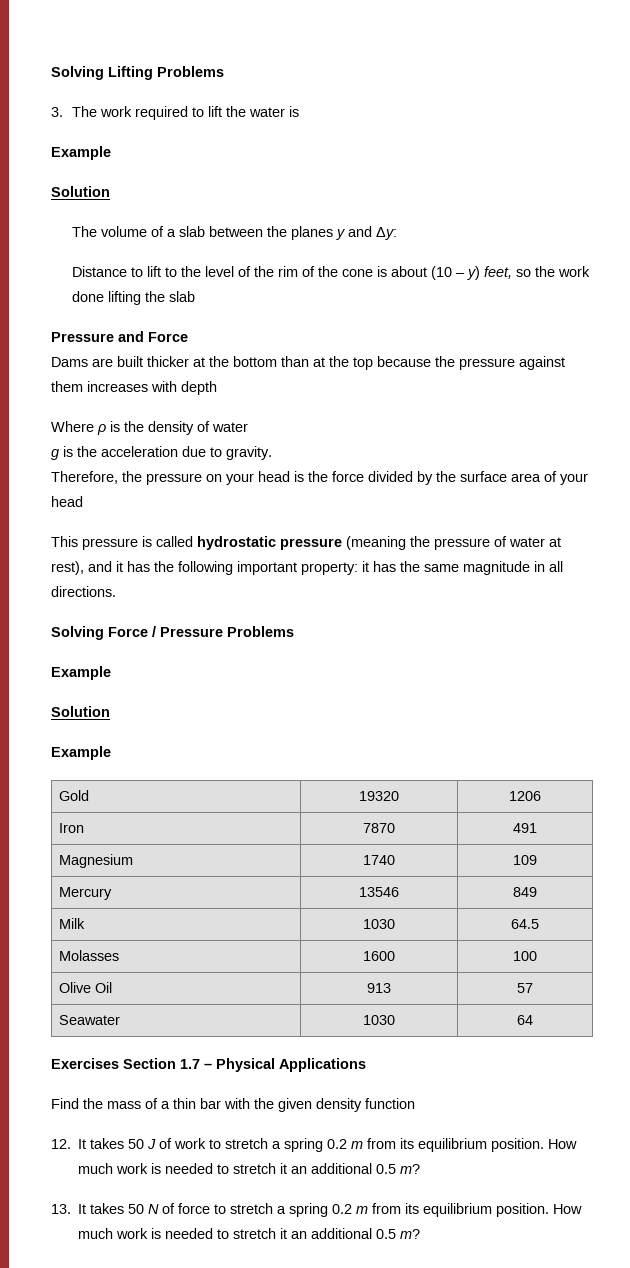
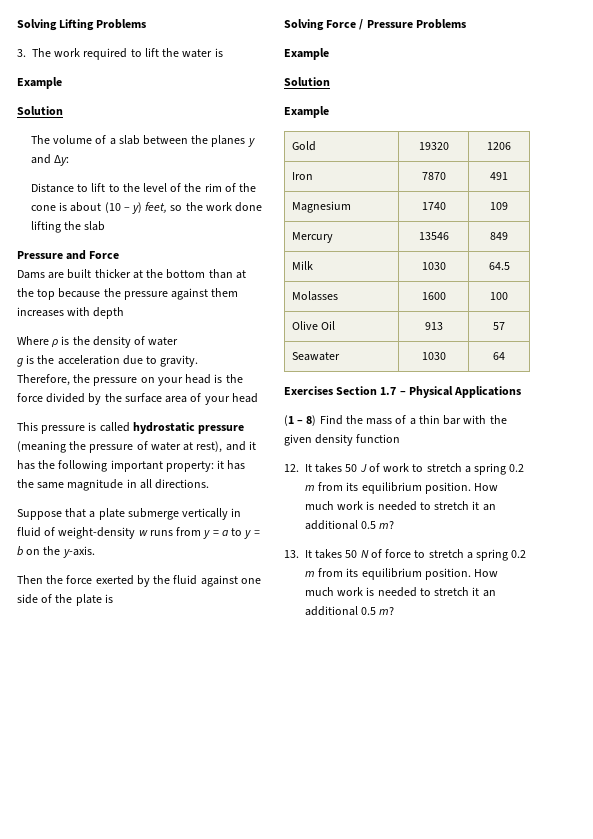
(116, 591) none -> [17,508,242,520] [17,527,260,539] [17,546,95,558] [17,575,261,587] [17,594,113,606] // Suppose that a plate submerge vertically in fluid of weight-density w runs from y = a to y = b on the y-axis. // Then the force exerted by the fluid against one side of the plate is
(366, 1065) none -> [284,415,317,426] (1 – 8)

